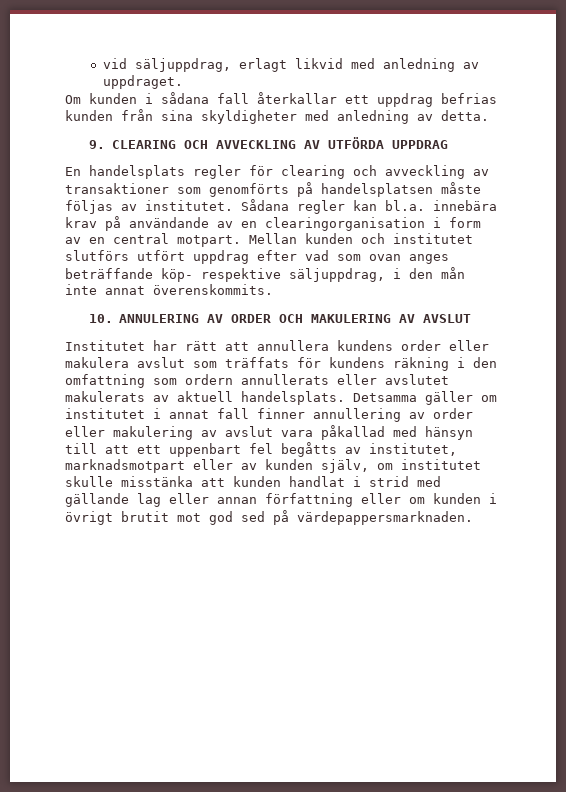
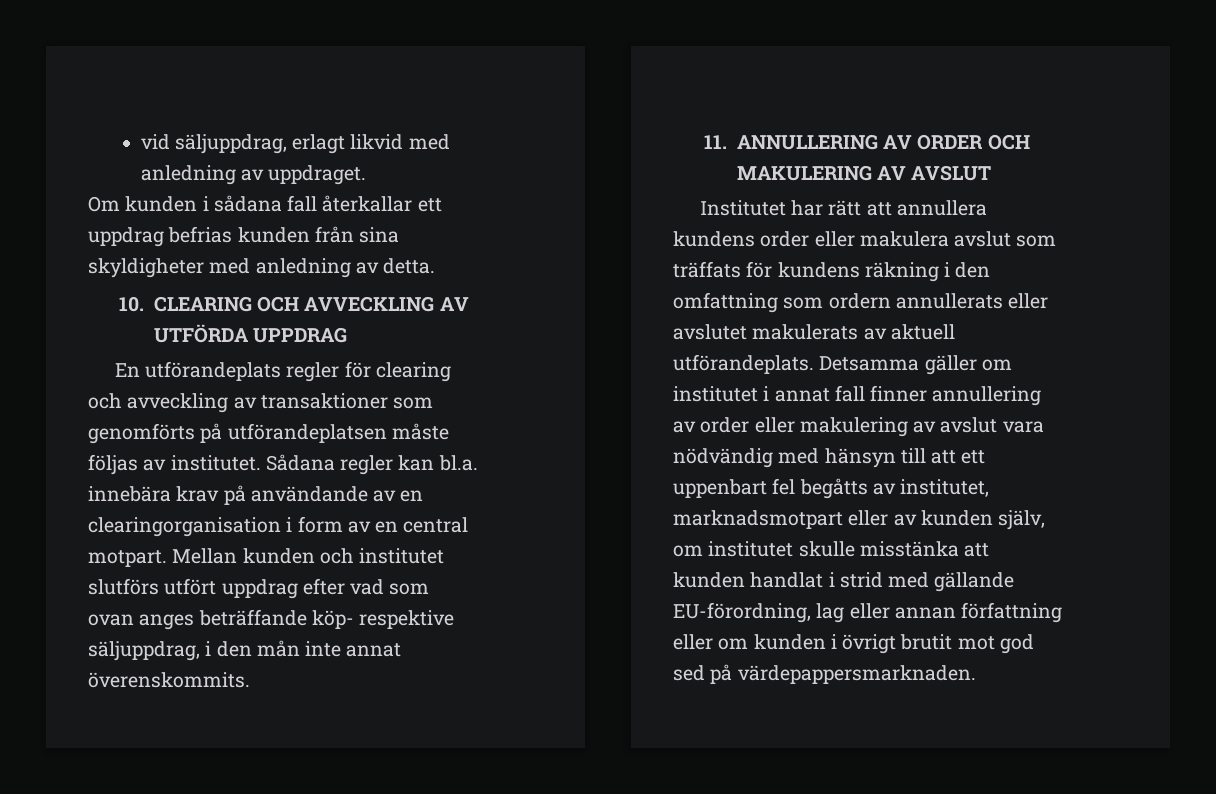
[88,140,105,149] 9. -> [119,296,145,312] 10.
[89,165,185,179] handelsplats -> [145,361,282,381] utförandeplats
[321,183,433,197] handelsplatsen -> [227,423,387,443] utförandeplatsen
[88,314,200,323] 10. ANNULERING -> [704,134,878,150] 11. ANNULLERING
[241,391,345,405] handelsplats. -> [673,354,814,374] utförandeplats.
[321,425,385,440] påkallad -> [673,448,773,468] nödvändig
(129, 500) none -> [673,602,811,623] EU-förordning,

